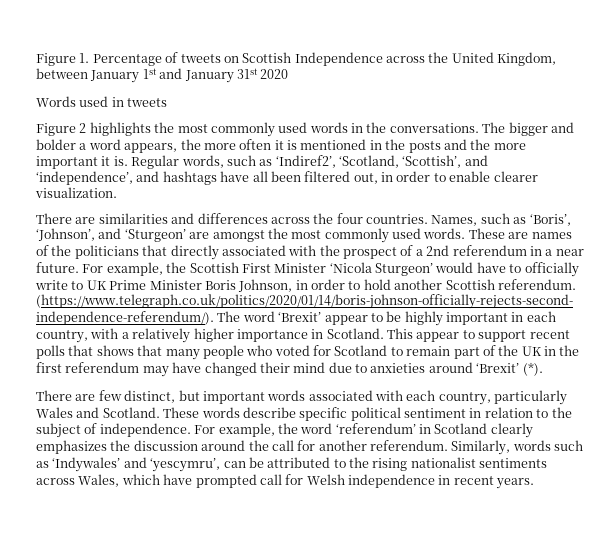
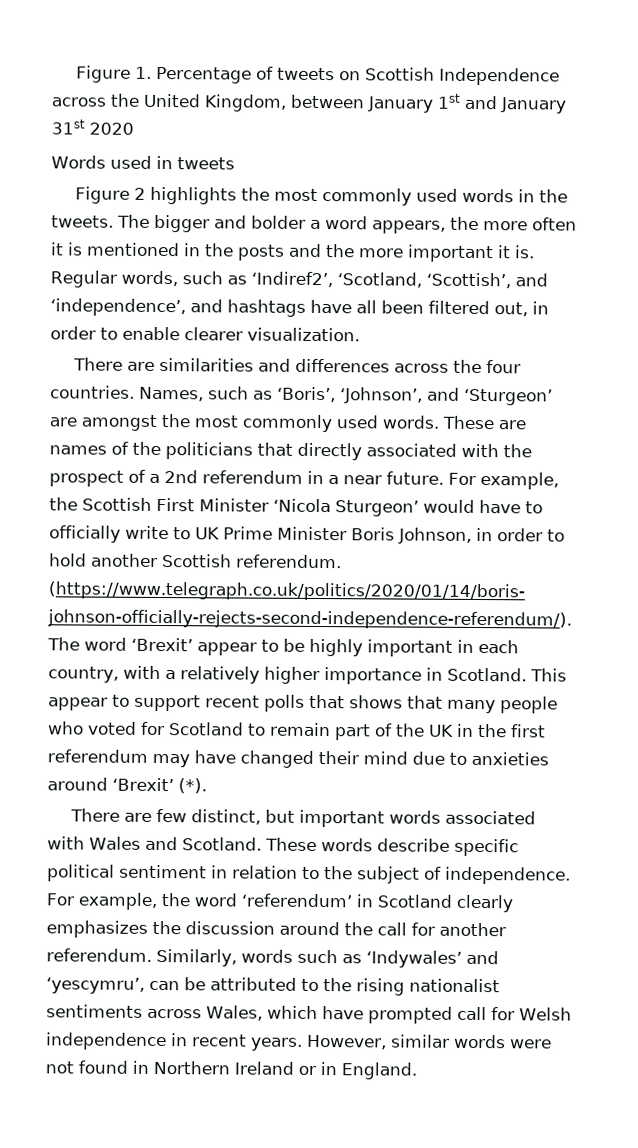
[389,123,479,133] conversations. -> [51,215,114,228] tweets.
[406,390,568,405] each country, particularly -> (85, 843) none
(535, 483) none -> [307,1034,552,1050] [45,1060,417,1080] However, similar words were not found in Northern Ireland or in England.

